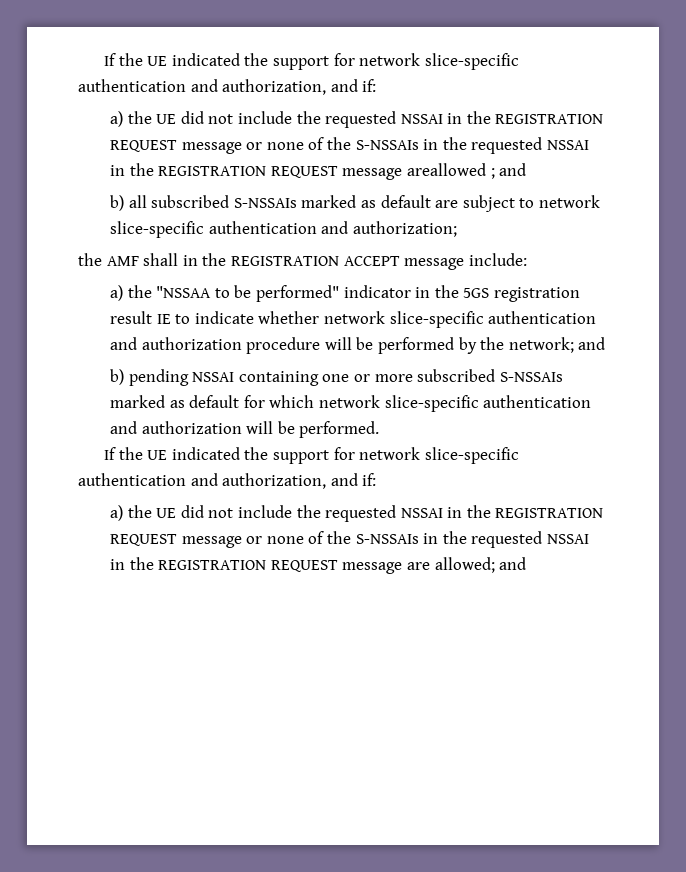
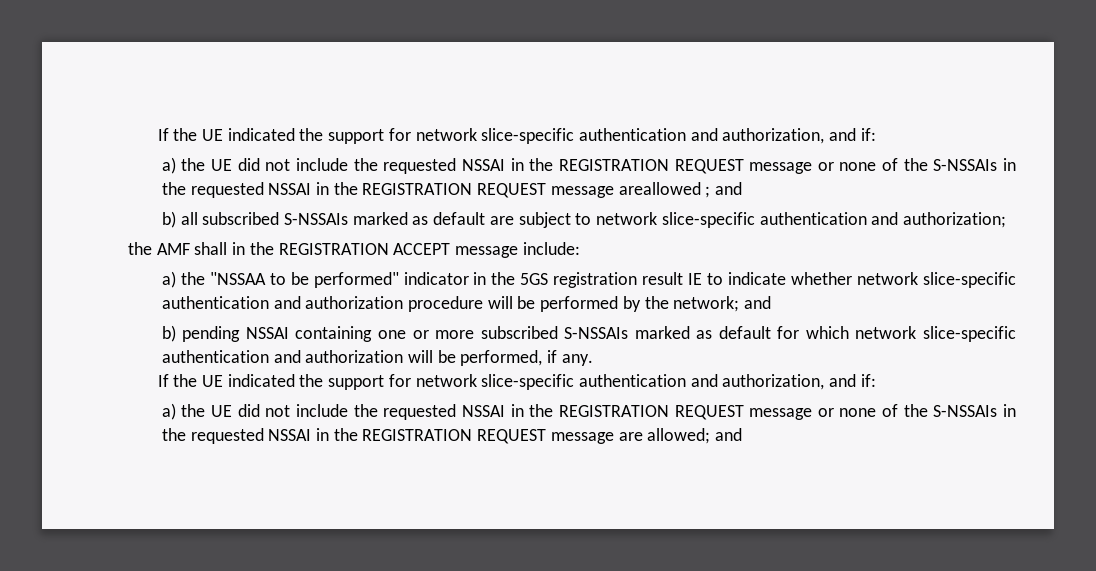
[299,421,380,438] performed. -> [460,350,593,366] performed, if any.

